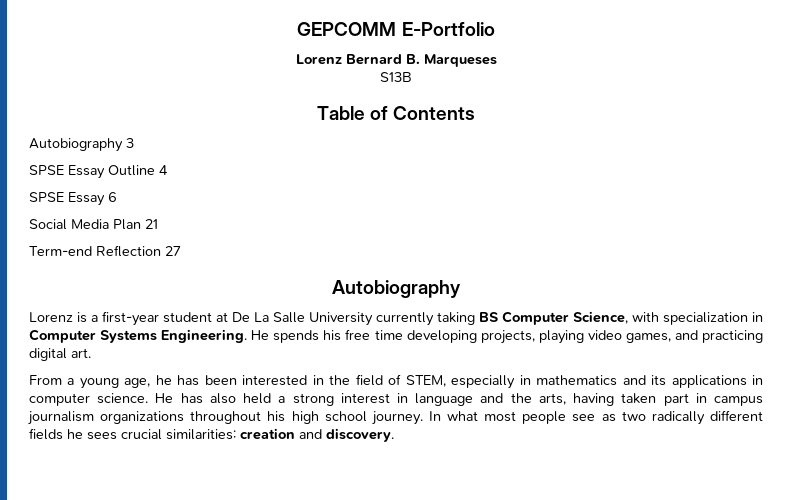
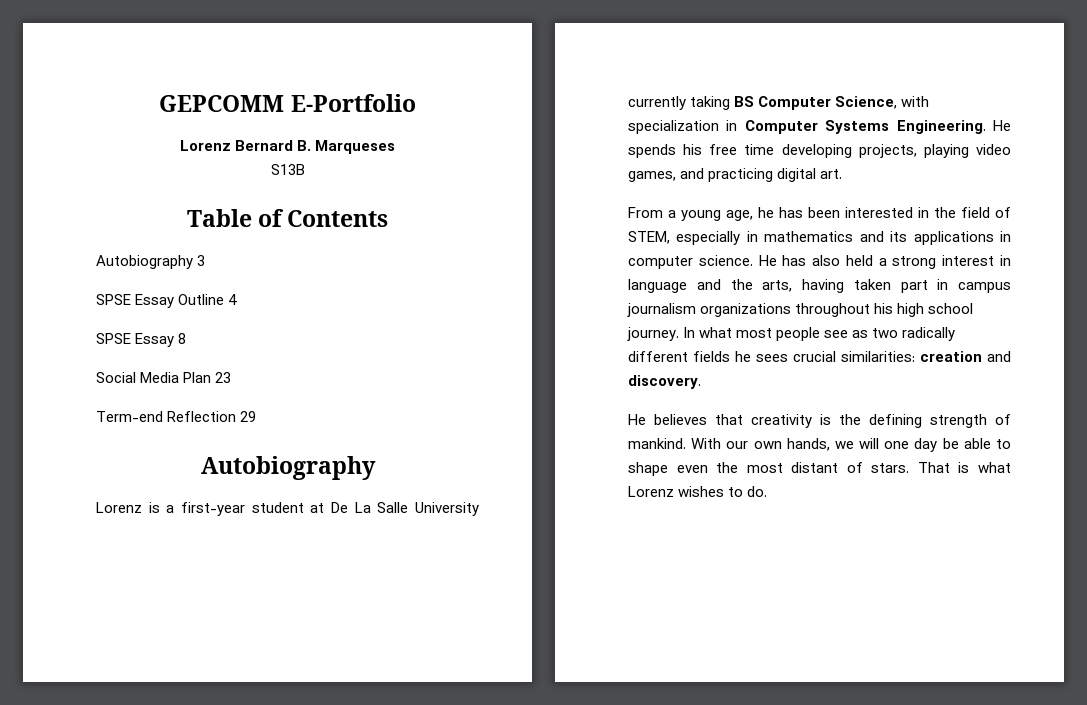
[108,192,117,202] 6 -> [178,333,187,344] 8
[145,219,158,229] 21 -> [215,372,232,383] 23
[165,246,181,256] 27 -> [240,411,257,422] 29
(394, 435) none -> [628,414,1011,428] [628,438,1011,452] [628,462,1011,476] [628,486,768,497] // He believes that creativity is the defining strength of mankind. With our own hands, we will one day be able to shape even the most distant of stars. That is what Lorenz wishes to do.

